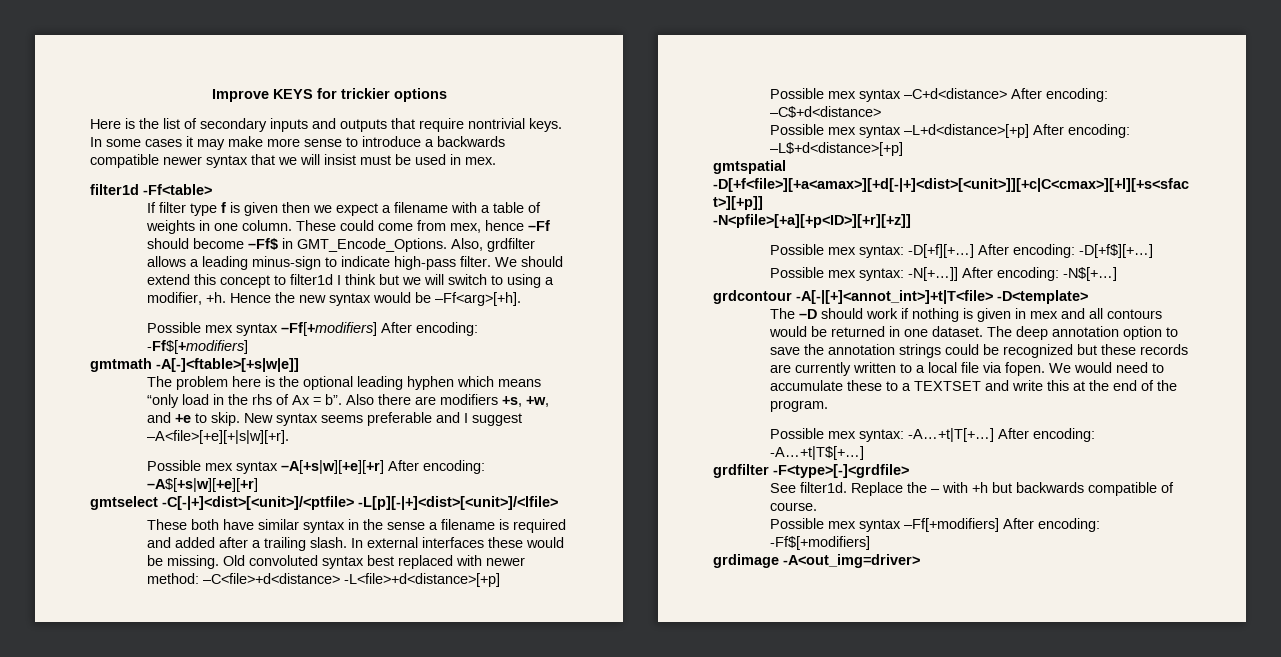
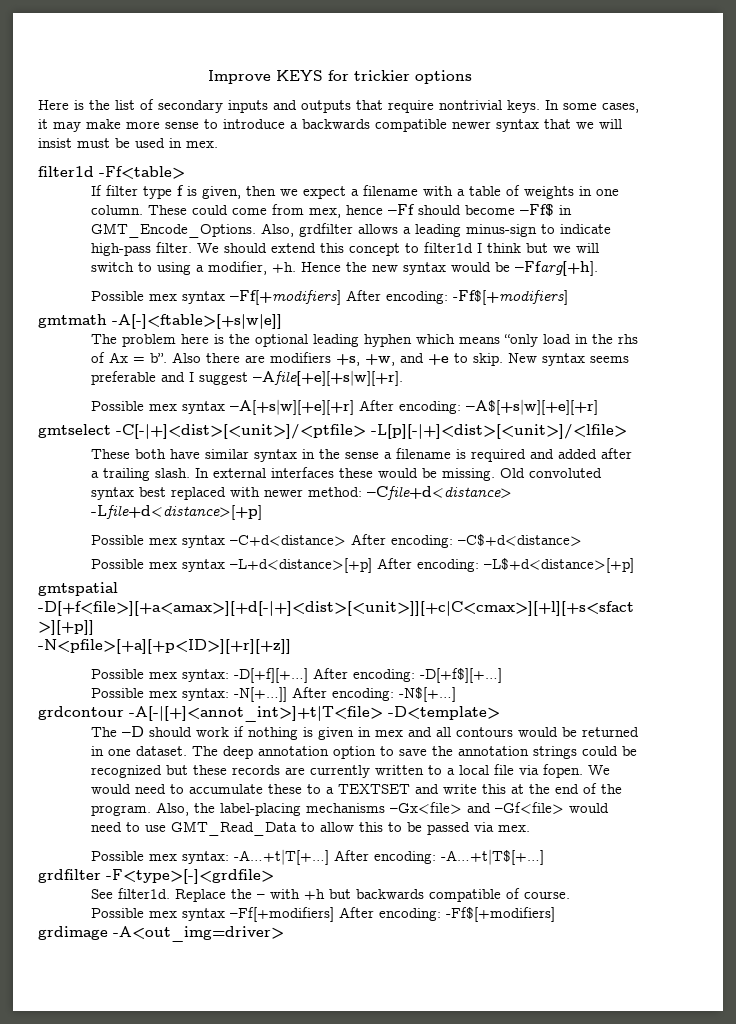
[145,139,182,147] cases -> [602,103,639,113] cases,
[243,202,278,216] given -> [201,186,241,199] given,
[434,292,521,306] –Ff<arg>[+h]. -> [514,261,598,276] –Ffarg[+h].
[146,430,289,444] –A<file>[+e][+|s|w][+r]. -> [252,370,403,386] –Afile[+e][+s|w][+r].
[202,573,500,587] –C<file>+d<distance> -L<file>+d<distance>[+p] -> [366,486,512,500] [90,505,262,520] –Cfile+d<distance> -Lfile+d<distance>[+p]
(828, 406) none -> [155,802,609,816] [90,821,530,836] Also, the label-placing mechanisms –Gx<file> and –Gf<file> would need to use GMT_Read_Data to allow this to be passed via mex.

